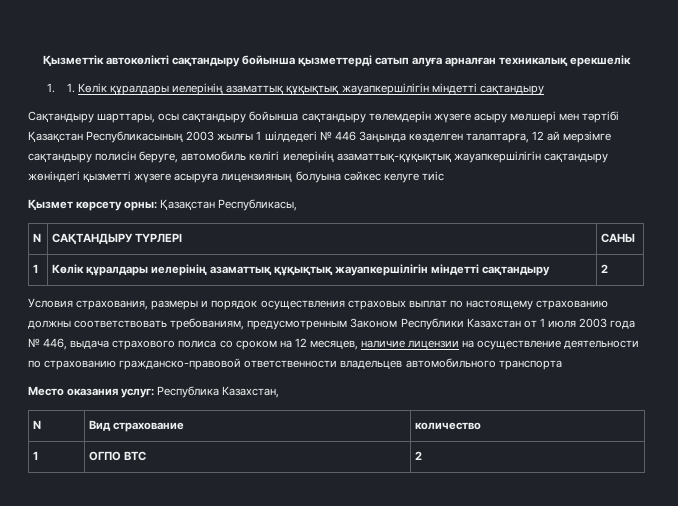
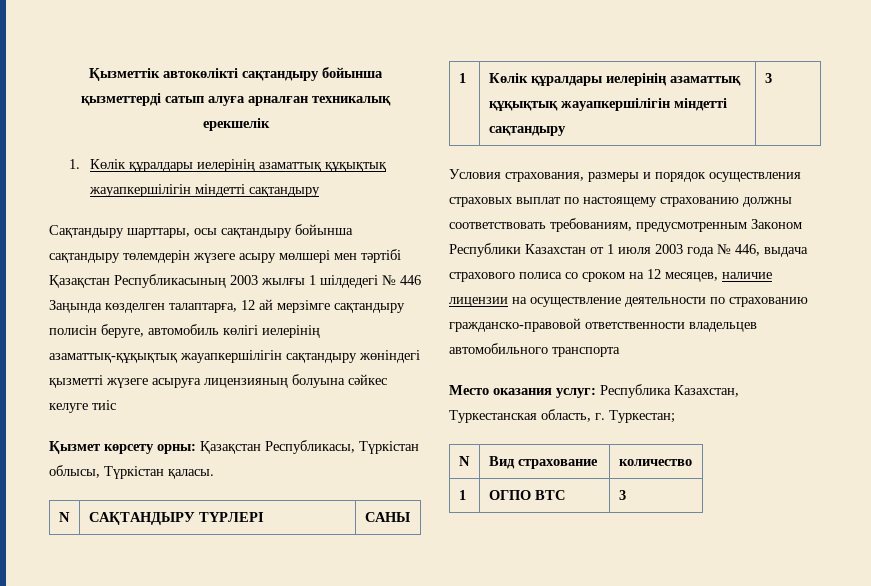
[66,83,75,93] 1. -> (81, 164) none
(298, 205) none -> [359,441,419,454] [49,465,214,479] Түркістан облысы, Түркістан қаласы.
[600,264,608,273] 2 -> [764,73,772,83] 3
(280, 392) none -> [449,409,675,423] Туркестанская область, г. Туркестан;
[414,451,422,460] 2 -> [618,490,626,500] 3

